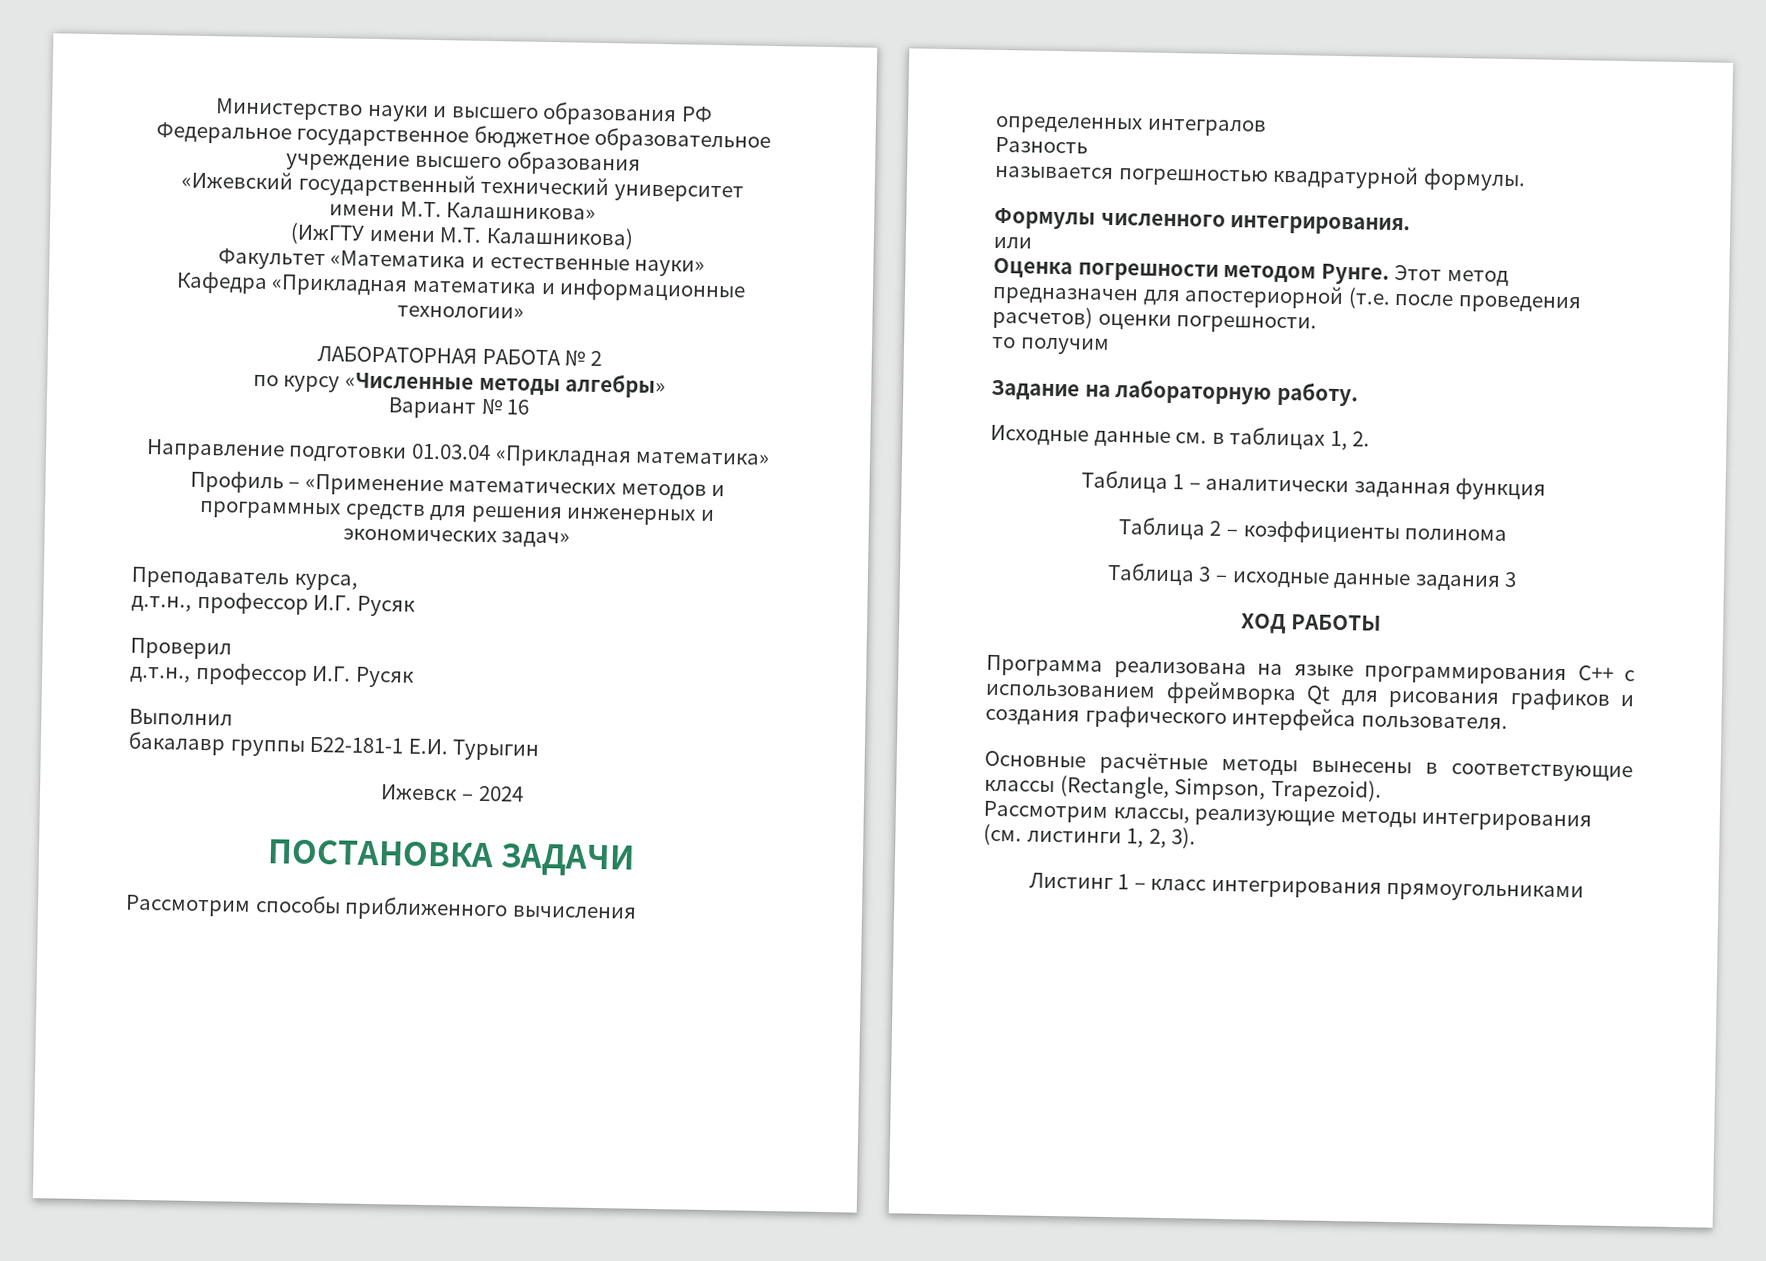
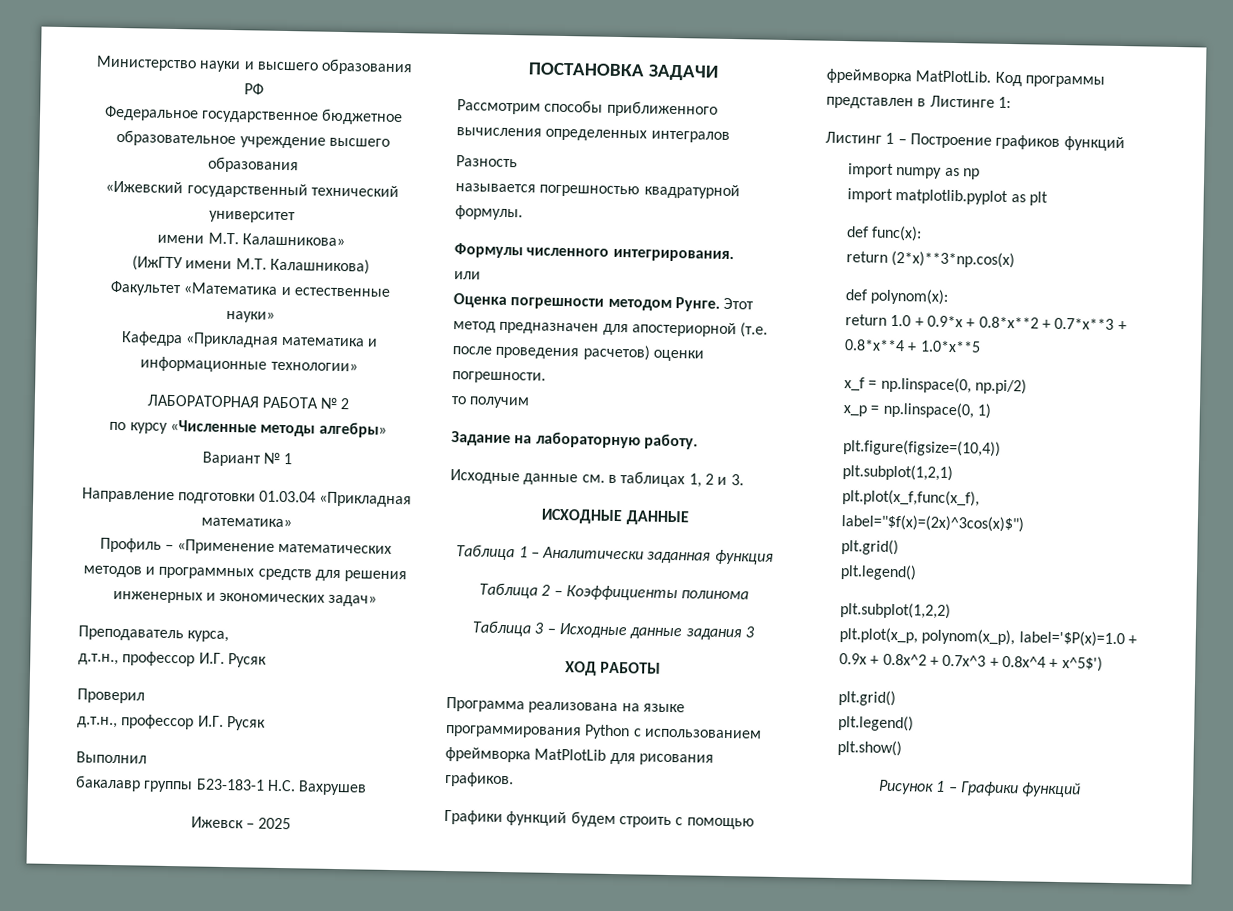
[506,399,531,415] 16 -> [283,453,293,465] 1
[309,736,540,761] Б22-181-1 Е.И. Турыгин -> [195,778,368,796] Б23-183-1 Н.С. Вахрушев
[477,785,524,802] 2024 -> [258,817,292,830] 2025
[1352,431,1371,447] 2. -> [704,473,744,486] [541,508,690,526] 2 и 3. // ИСХОДНЫЕ ДАННЫЕ
[1205,478,1350,493] аналитически -> [542,546,645,560] Аналитически
[1242,520,1400,545] коэффициенты -> [565,585,678,602] Коэффициенты
[1231,571,1330,588] исходные -> [559,623,627,639] Исходные
[1577,665,1614,681] C++ -> [584,724,631,740] Python
[1306,685,1331,705] Qt -> [534,748,607,761] MatPlotLib
[1509,688,1634,711] [985,705,1508,732] [984,750,1633,783] [984,775,1382,803] [983,800,1593,832] [983,823,1197,849] [1028,872,1585,903] графиков и создания графического интерфейса пользователя. // Основные расчётные методы вынесены в соответствующие классы (Rectangle, Simpson, Trapezoid). // Рассмотрим классы, реализующие методы интегрирования (см. листинги 1, 2, 3). // Листинг 1 – класс интегрирования прямоугольниками -> [445,771,514,788] [444,809,755,830] [826,68,1105,88] [826,95,1011,110] [825,131,1125,152] [848,163,981,180] [847,188,1049,206] [846,225,923,242] [846,250,1016,269] [845,288,950,305] [845,314,1127,331] [844,339,981,353] [844,376,1028,395] [843,401,992,419] [843,439,1002,457] [842,464,954,482] [842,489,981,507] [841,514,1025,533] [841,539,900,556] [840,564,918,581] [840,602,952,620] [839,627,1138,648] [839,653,1103,672] [838,690,897,707] [838,715,915,732] [837,740,903,757] [877,779,1082,798] графиков. // Графики функций будем строить с помощью фреймворка MatPlotLib. Код программы представлен в Листинге 1: // Листинг 1 – Построение графиков функций // import numpy as np // import matplotlib.pyplot as plt // def func(x): // return (2*x)**3*np.cos(x) // def polynom(x): // return 1.0 + 0.9*x + 0.8*x**2 + 0.7*x**3 + 0.8*x**4 + 1.0*x**5 // x_f = np.linspace(0, np.pi/2) // x_p = np.linspace(0, 1) // plt.figure(figsize=(10,4)) // plt.subplot(1,2,1) // plt.plot(x_f,func(x_f), label="$f(x)=(2x)^3cos(x)$") // plt.grid() // plt.legend() // plt.subplot(1,2,2) // plt.plot(x_p, polynom(x_p), label='$P(x)=1.0 + 0.9x + 0.8x^2 + 0.7x^3 + 0.8x^4 + x^5$') // plt.grid() // plt.legend() // plt.show() // Рисунок 1 – Графики функций

